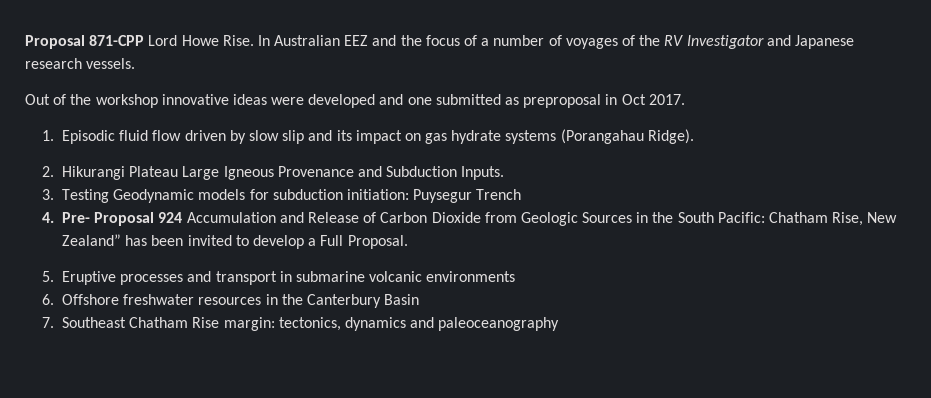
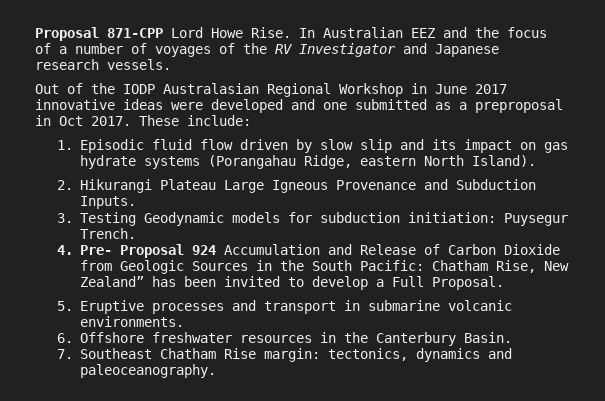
[95,94,158,108] workshop -> [123,83,507,97] IODP Australasian Regional Workshop in June 2017
(520, 101) none -> [459,102,467,110] a
(685, 99) none -> [139,115,251,126] These include:
[647,129,694,144] Ridge). -> [303,155,536,169] Ridge, eastern North Island).
[476,189,522,200] Trench -> [79,228,136,239] Trench.
[426,271,516,282] environments -> [79,316,184,327] environments.
[384,294,420,305] Basin -> [463,332,512,343] Basin.
[438,317,560,331] paleoceanography -> [79,364,216,378] paleoceanography.

